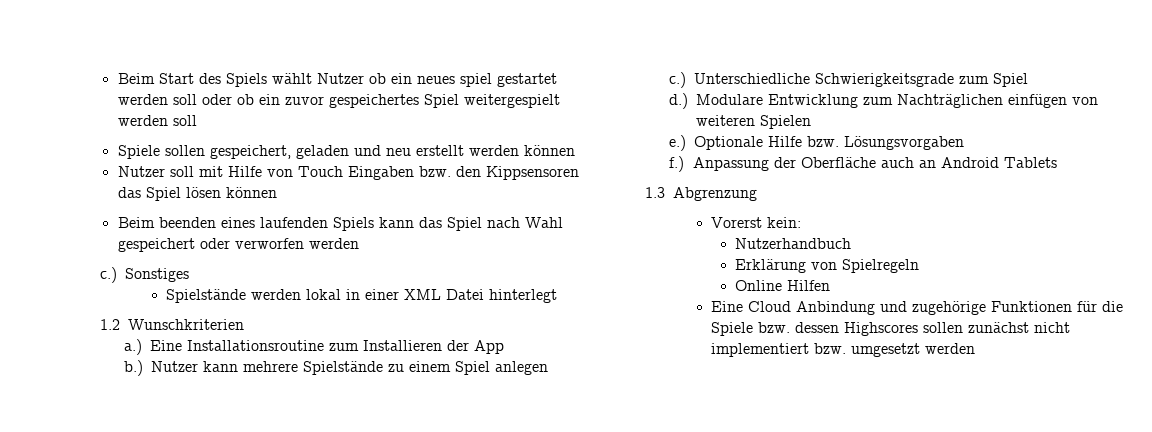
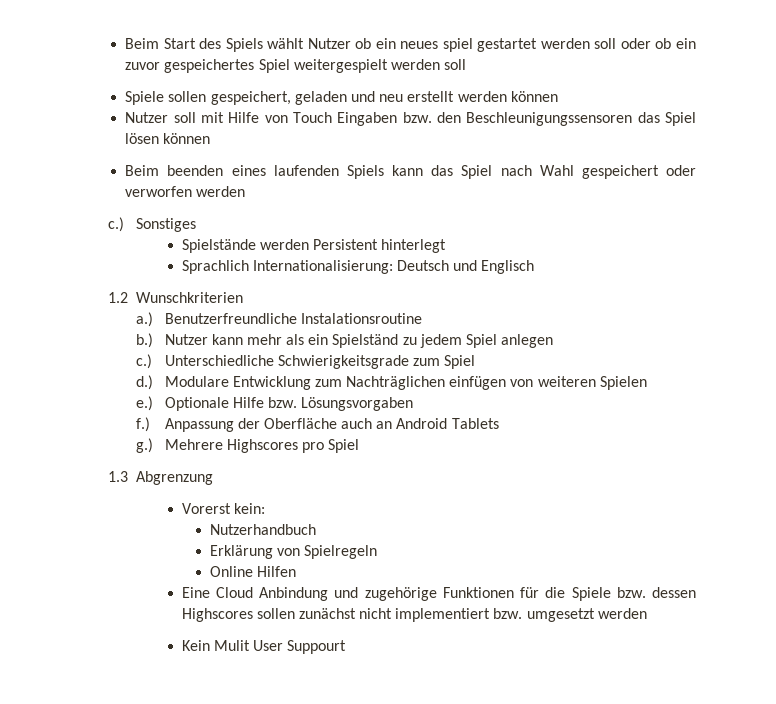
[485,166,579,180] Kippsensoren -> [466,112,633,126] Beschleunigungssensoren
[306,289,558,303] [100,319,245,330] [124,339,505,355] [124,360,452,376] lokal in einer XML Datei hinterlegt // 1.2 Wunschkriterien // a.) Eine Installationsroutine zum Installieren der App // b.) Nutzer kann mehrere Spielstände zu einem -> [312,239,447,253] [181,260,535,274] [108,292,244,303] [136,312,422,327] [136,333,462,348] Persistent hinterlegt // Sprachlich Internationalisierung: Deutsch und Englisch // 1.2 Wunschkriterien // a.) Benutzerfreundliche Instalationsroutine // b.) Nutzer kann mehr als ein Spielständ zu jedem
(1058, 162) none -> [136,438,360,453] // g.) Mehrere Highscores pro Spiel
(976, 348) none -> [181,640,347,654] // Kein Mulit User Suppourt

